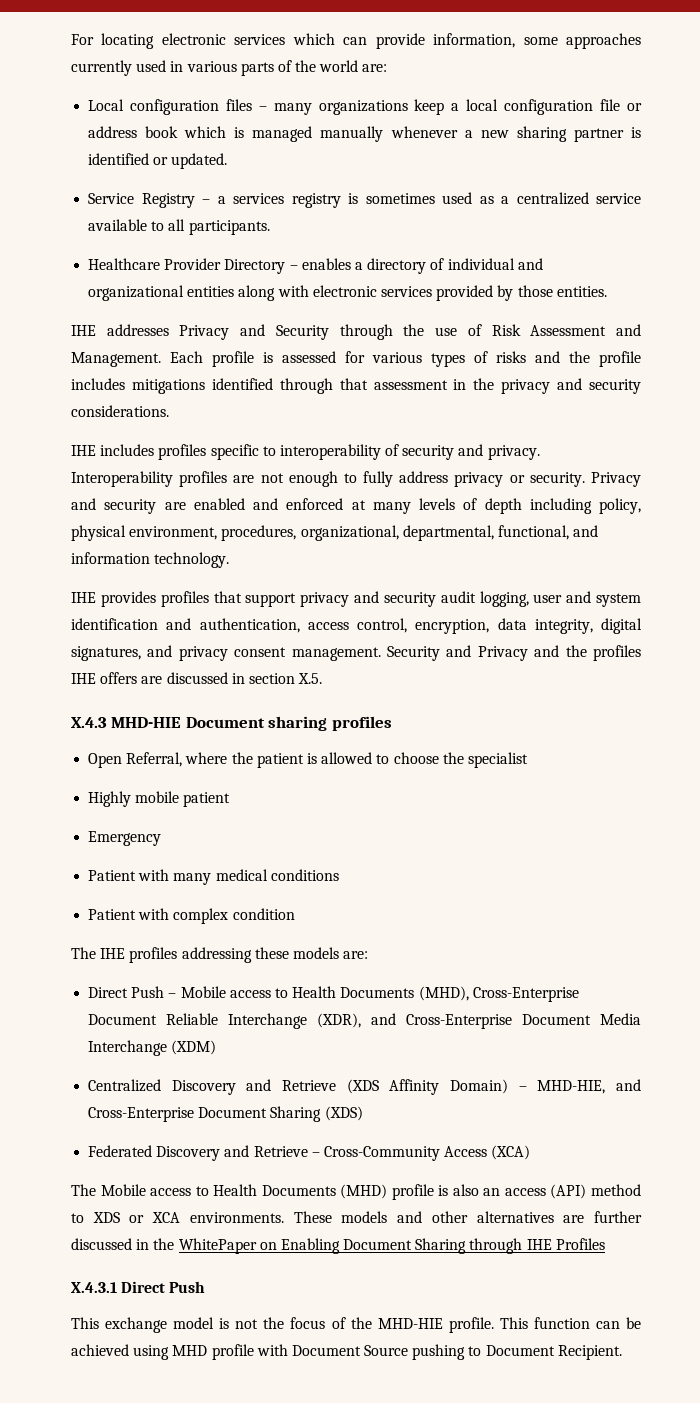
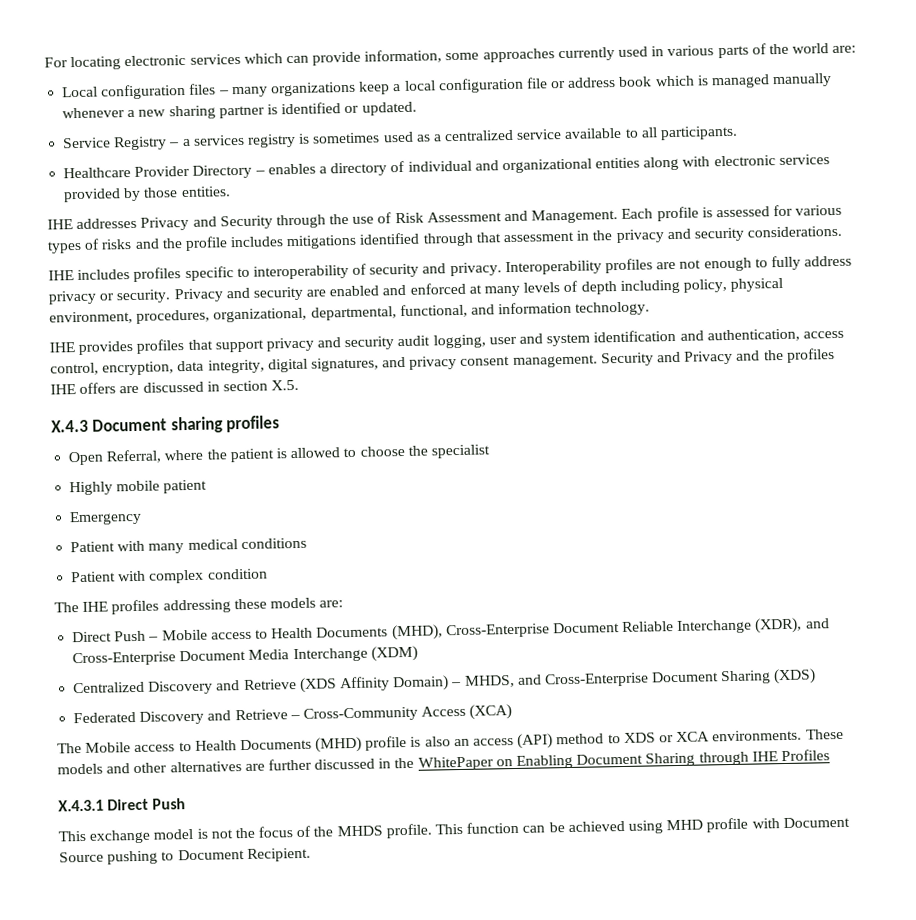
[111,717,182,728] MHD-HIE -> (89, 426) none
[537,1080,606,1094] MHD-HIE, -> [463,675,515,688] MHDS,
[377,1318,443,1329] MHD-HIE -> [336,825,383,837] MHDS

